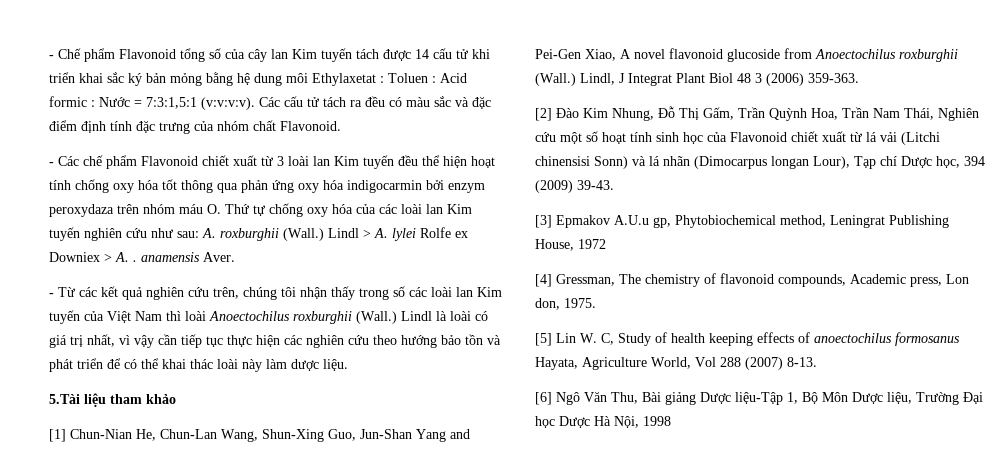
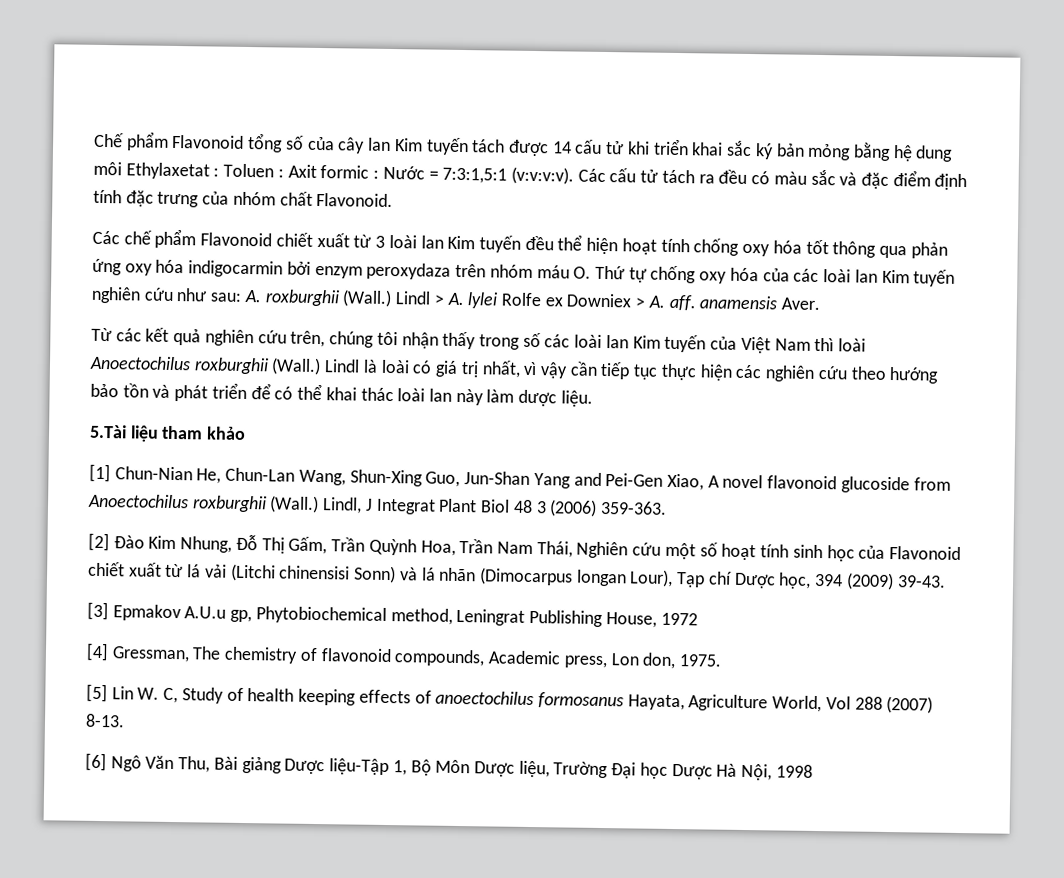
[49,55,54,59] - -> (94, 140) none
[440,73,467,83] Acid -> [287,164,317,178] Axit
[49,162,54,166] - -> (394, 200) none
[133,260,137,262] . -> [668,294,697,311] aff.
[49,293,54,297] - -> (821, 304) none
(238, 364) none -> [428,388,452,402] lan

